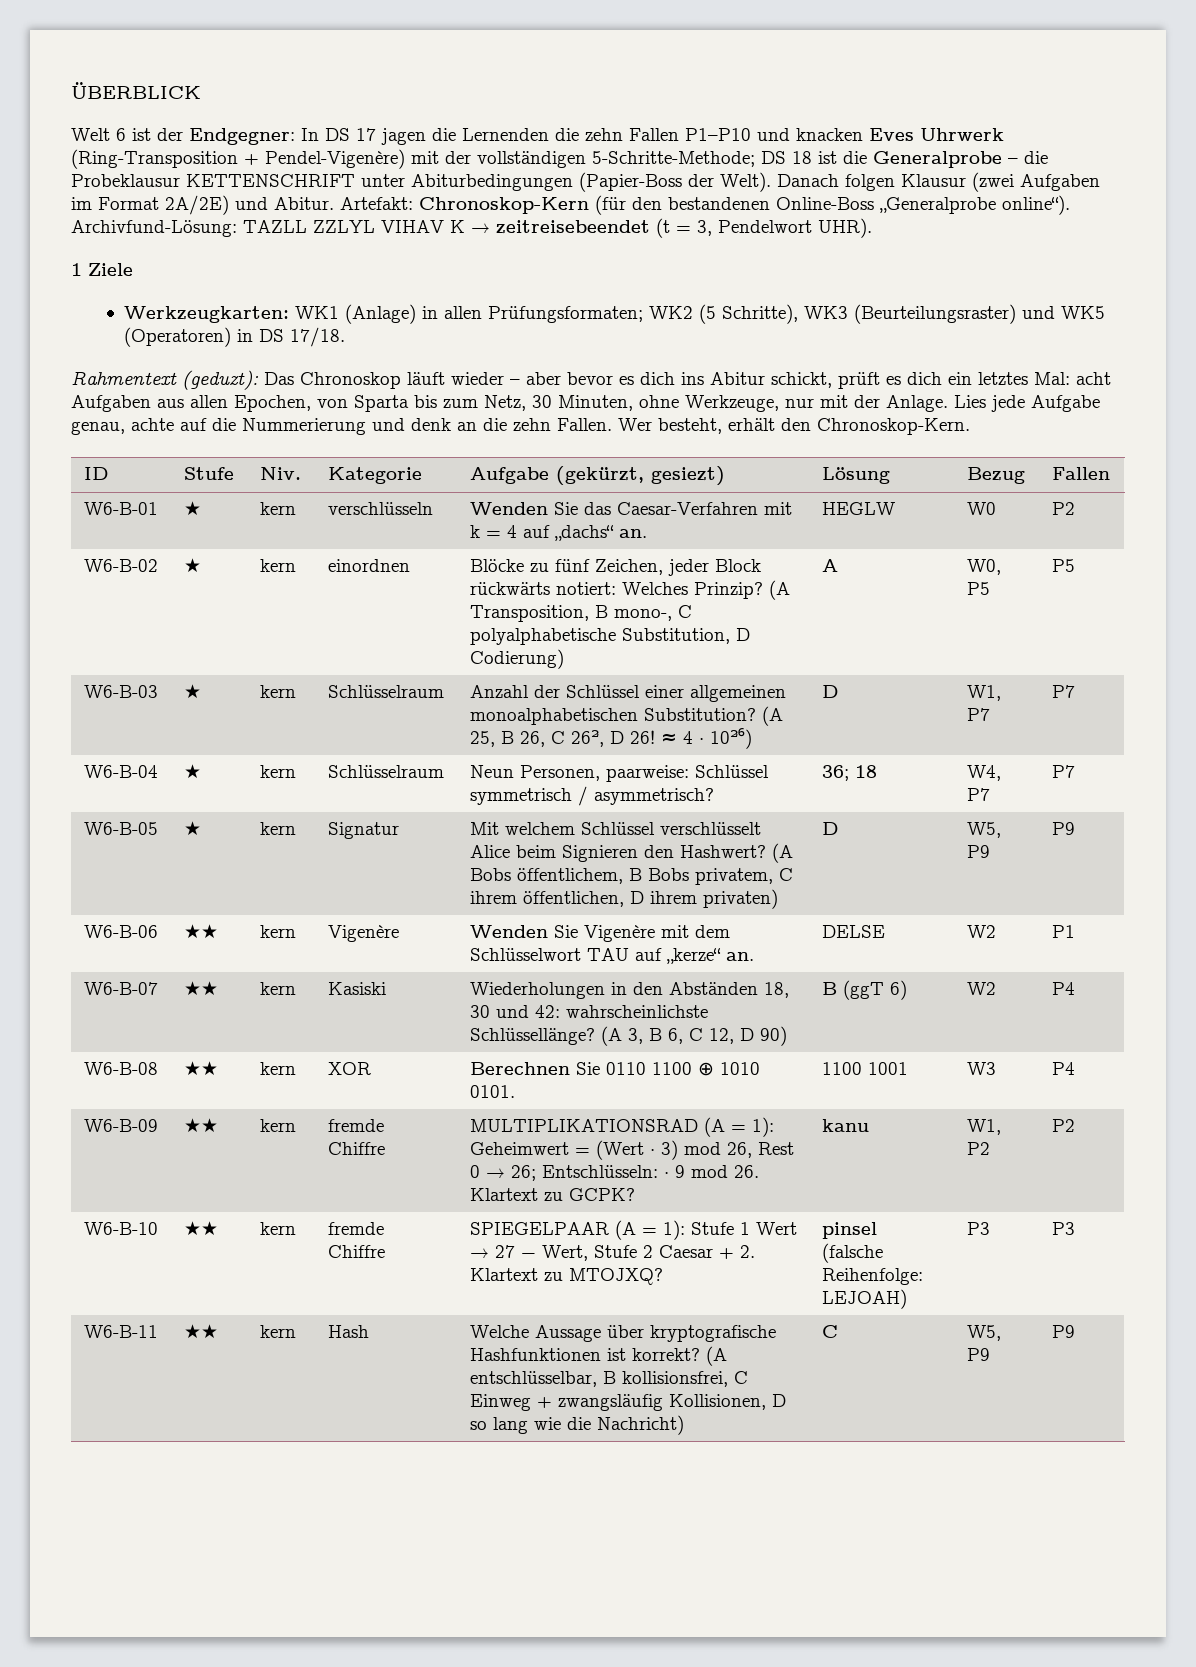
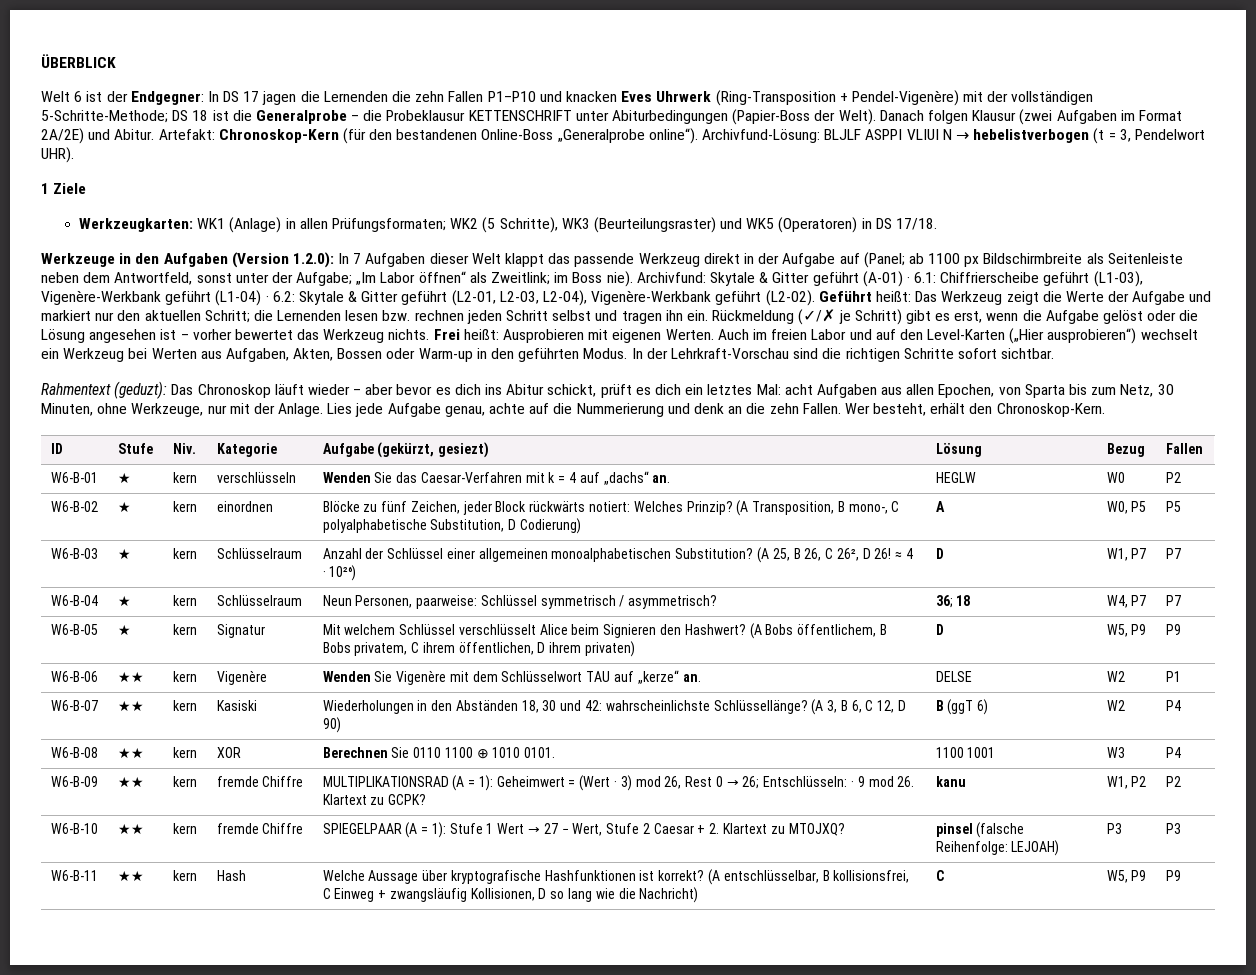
[243,220,650,235] TAZLL ZZLYL VIHAV K → zeitreisebeendet -> [824,129,1090,143] BLJLF ASPPI VLIUI N → hebelistverbogen
(346, 337) none -> [41,252,1183,268] [41,271,1143,287] [41,290,1212,306] [41,309,1199,325] [41,328,1198,344] [41,348,1055,362] // Werkzeuge in den Aufgaben (Version 1.2.0): In 7 Aufgaben dieser Welt klappt das passende Werkzeug direkt in der Aufgabe auf (Panel; ab 1100 px Bildschirmbreite als Seitenleiste neben dem Antwortfeld, sonst unter der Aufgabe; „Im Labor öffnen“ als Zweitlink; im Boss nie). Archivfund: Skytale & Gitter geführt (A-01) · 6.1: Chiffrierscheibe geführt (L1-03), Vigenère-Werkbank geführt (L1-04) · 6.2: Skytale & Gitter geführt (L2-01, L2-03, L2-04), Vigenère-Werkbank geführt (L2-02). Geführt heißt: Das Werkzeug zeigt die Werte der Aufgabe und markiert nur den aktuellen Schritt; die Lernenden lesen bzw. rechnen jeden Schritt selbst und tragen ihn ein. Rückmeldung (✓/✗ je Schritt) gibt es erst, wenn die Aufgabe gelöst oder die Lösung angesehen ist – vorher bewertet das Werkzeug nichts. Frei heißt: Ausprobieren mit eigenen Werten. Auch im freien Labor und auf den Level-Karten („Hier ausprobieren“) wechselt ein Werkzeug bei Werten aus Aufgaben, Akten, Bossen oder Warm-up in den geführten Modus. In der Lehrkraft-Vorschau sind die richtigen Schritte sofort sichtbar.

